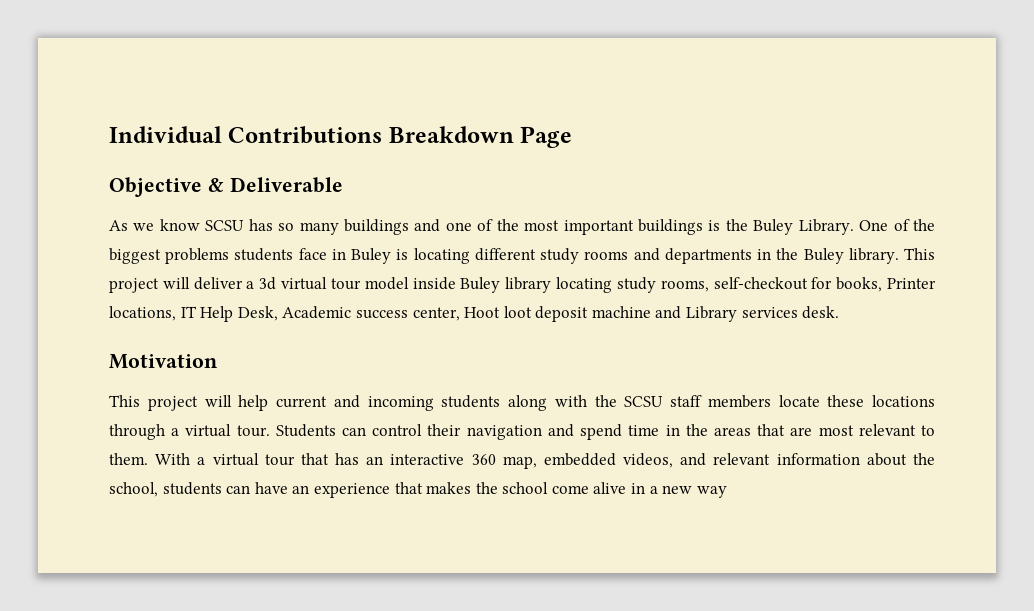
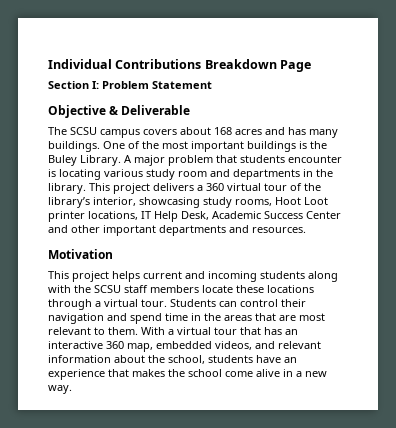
(573, 137) none -> [48,81,212,89] // Section I: Problem Statement
[109,219,472,235] As we know SCSU has so many buildings and one -> [48,127,338,138] [48,141,125,152] The SCSU campus covers about 168 acres and has many buildings. One
[859,219,936,231] [109,248,629,264] One of the biggest problems students face in Buley is locating different study rooms -> [124,155,342,166] [48,169,207,180] A major problem that students encounter is locating various study room
[803,248,844,264] Buley -> (333, 173) none
[162,277,937,293] will deliver a 3d virtual tour model inside Buley library locating study rooms, self-checkout for books, Printer -> [153,183,321,191] [48,197,328,208] [48,211,85,222] delivers a 360 virtual tour of the library’s interior, showcasing study rooms, Hoot Loot printer
[355,306,840,322] success center, Hoot loot deposit machine and Library services desk. -> [264,211,341,219] [48,225,306,236] Success Center and other important departments and resources.
[204,395,269,411] will help -> [112,271,140,282] helps
[226,485,251,494] can -> (253, 359) none
[696,486,727,498] way -> [48,385,72,394] way.

